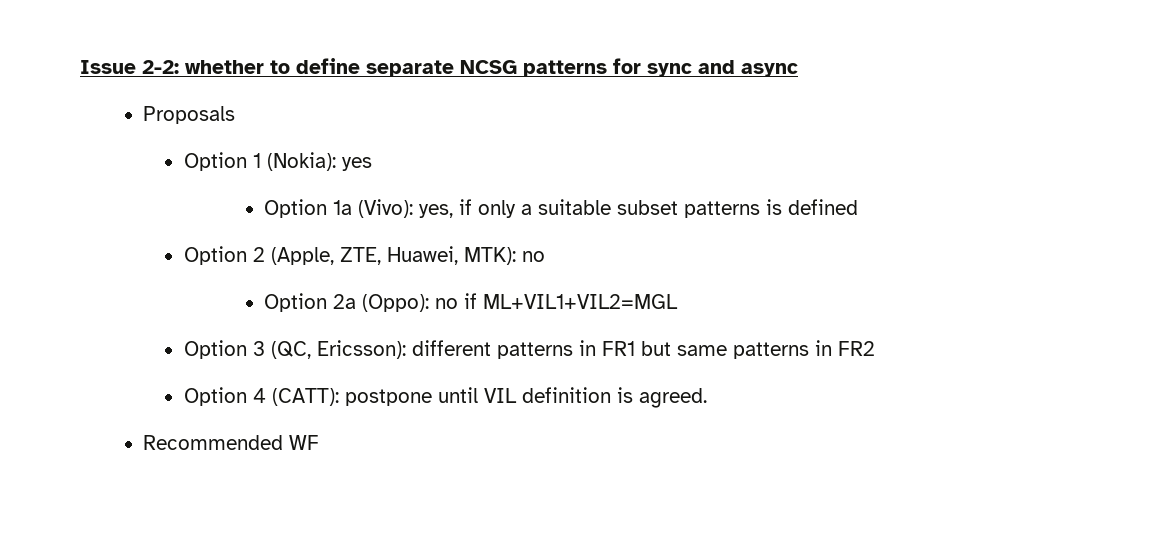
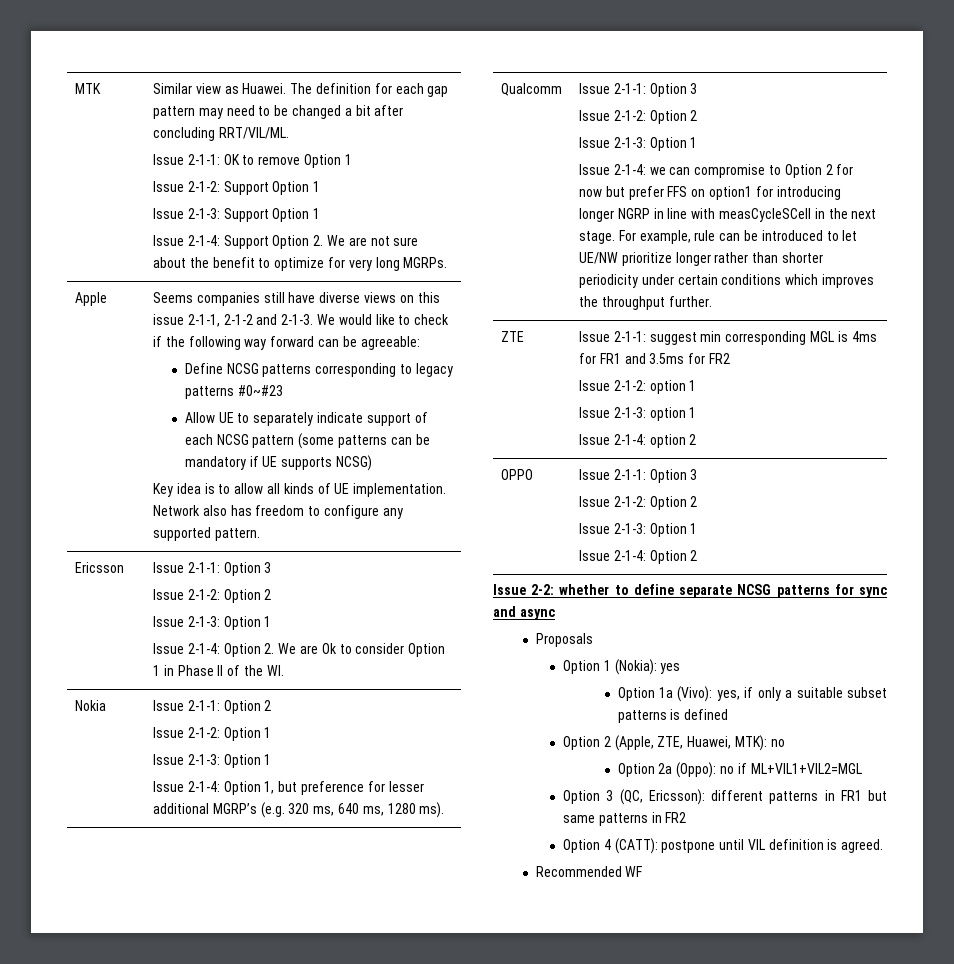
(80, 67) none -> [75,83,102,94] [153,83,449,97] [153,105,404,119] [153,127,289,141] [153,154,352,168] [153,181,321,195] [153,208,321,222] [153,235,419,249] [153,257,448,271] [75,292,108,306] [153,292,440,306] [153,314,450,327] [153,336,420,350] [184,363,453,377] [184,385,283,399] [184,412,428,426] [184,433,430,449] [184,455,372,471] [153,483,447,497] [153,505,403,519] [153,527,260,541] [75,562,125,573] [153,562,272,576] [153,589,272,603] [153,616,272,630] [153,643,446,657] [153,665,284,676] [75,700,107,711] [153,700,272,714] [153,727,272,741] [153,754,272,768] [153,781,424,795] [153,802,445,818] [501,83,563,96] [579,83,698,97] [579,110,698,124] [579,137,698,151] [579,164,854,178] [579,186,841,200] [579,208,877,222] [579,230,858,244] [579,252,823,266] [579,274,874,288] [579,296,712,310] [501,331,525,342] [579,331,877,345] [579,353,730,364] [579,380,697,394] [579,407,697,421] [579,434,697,448] [501,469,534,480] [579,469,698,483] [579,496,698,510] [579,523,698,537] [579,550,698,564] MTK | Similar view as Huawei. The definition for each gap pattern may need to be changed a bit after concluding RRT/VIL/ML. // Issue 2-1-1: OK to remove Option 1 // Issue 2-1-2: Support Option 1 // Issue 2-1-3: Support Option 1 // Issue 2-1-4: Support Option 2. We are not sure about the benefit to optimize for very long MGRPs. // Apple | Seems companies still have diverse views on this issue 2-1-1, 2-1-2 and 2-1-3. We would like to check if the following way forward can be agreeable: // Define NCSG patterns corresponding to legacy patterns #0~#23 // Allow UE to separately indicate support of each NCSG pattern (some patterns can be mandatory if UE supports NCSG) // Key idea is to allow all kinds of UE implementation. Network also has freedom to configure any supported pattern. // Ericsson | Issue 2-1-1: Option 3 // Issue 2-1-2: Option 2 // Issue 2-1-3: Option 1 // Issue 2-1-4: Option 2. We are Ok to consider Option 1 in Phase II of the WI. // Nokia | Issue 2-1-1: Option 2 // Issue 2-1-2: Option 1 // Issue 2-1-3: Option 1 // Issue 2-1-4: Option 1, but preference for lesser additional MGRP’s (e.g. 320 ms, 640 ms, 1280 ms). // Qualcomm | Issue 2-1-1: Option 3 // Issue 2-1-2: Option 2 // Issue 2-1-3: Option 1 // Issue 2-1-4: we can compromise to Option 2 for now but prefer FFS on option1 for introducing longer NGRP in line with measCycleSCell in the next stage. For example, rule can be introduced to let UE/NW prioritize longer rather than shorter periodicity under certain conditions which improves the throughput further. // ZTE | Issue 2-1-1: suggest min corresponding MGL is 4ms for FR1 and 3.5ms for FR2 // Issue 2-1-2: option 1 // Issue 2-1-3: option 1 // Issue 2-1-4: option 2 // OPPO | Issue 2-1-1: Option 3 // Issue 2-1-2: Option 2 // Issue 2-1-3: Option 1 // Issue 2-1-4: Option 2 //

